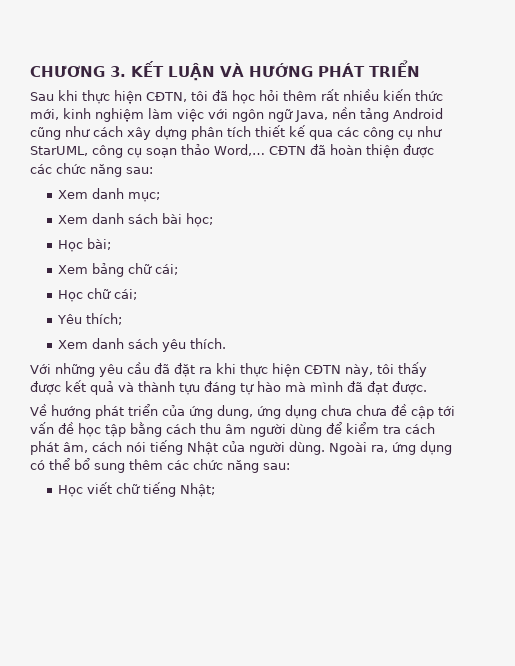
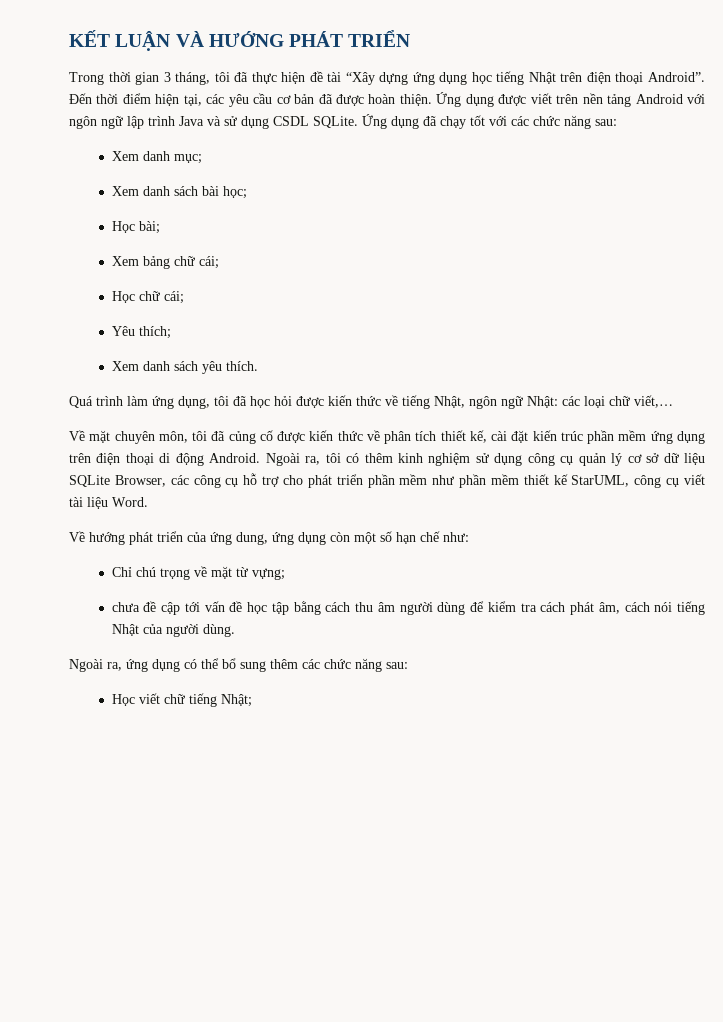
[30,65,126,77] CHƯƠNG 3. -> (69, 38) none
[30,89,443,104] [30,107,443,122] [30,125,442,140] [30,144,434,158] Sau khi thực hiện CĐTN, tôi đã học hỏi thêm rất nhiều kiến thức mới, kinh nghiệm làm việc với ngôn ngữ Java, nền tảng Android cũng như cách xây dựng phân tích thiết kế qua các công cụ như StarUML, công cụ soạn thảo Word,… CĐTN đã hoàn thiện được -> [69,71,705,85] [69,92,706,107] [69,114,507,129] Trong thời gian 3 tháng, tôi đã thực hiện đề tài “Xây dựng ứng dụng học tiếng Nhật trên điện thoại Android”. Đến thời điểm hiện tại, các yêu cầu cơ bản đã được hoàn thiện. Ứng dụng được viết trên nền tảng Android với ngôn ngữ lập trình Java và sử dụng CSDL SQLite. Ứng dụng đã chạy tốt với
[30,362,427,377] [30,380,427,395] Với những yêu cầu đã đặt ra khi thực hiện CĐTN này, tôi thấy được kết quả và thành tựu đáng tự hào mà mình đã đạt được. -> [69,395,673,409] [69,430,705,444] [69,453,706,466] [69,473,706,488] [69,497,148,509] Quá trình làm ứng dụng, tôi đã học hỏi được kiến thức về tiếng Nhật, ngôn ngữ Nhật: các loại chữ viết,… // Về mặt chuyên môn, tôi đã củng cố được kiến thức về phân tích thiết kế, cài đặt kiến trúc phần mềm ứng dụng trên điện thoại di động Android. Ngoài ra, tôi có thêm kinh nghiệm sử dụng công cụ quản lý cơ sở dữ liệu SQLite Browser, các công cụ hỗ trợ cho phát triển phần mềm như phần mềm thiết kế StarUML, công cụ viết tài liệu Word.
[321,405,352,416] chưa -> [330,531,469,544] [111,566,285,580] còn một số hạn chế như: // Chỉ chú trọng về mặt từ vựng; //
(325, 448) none -> (235, 630) //

